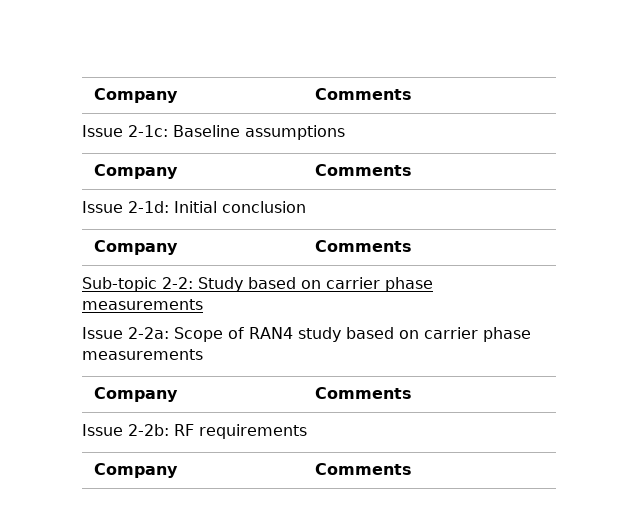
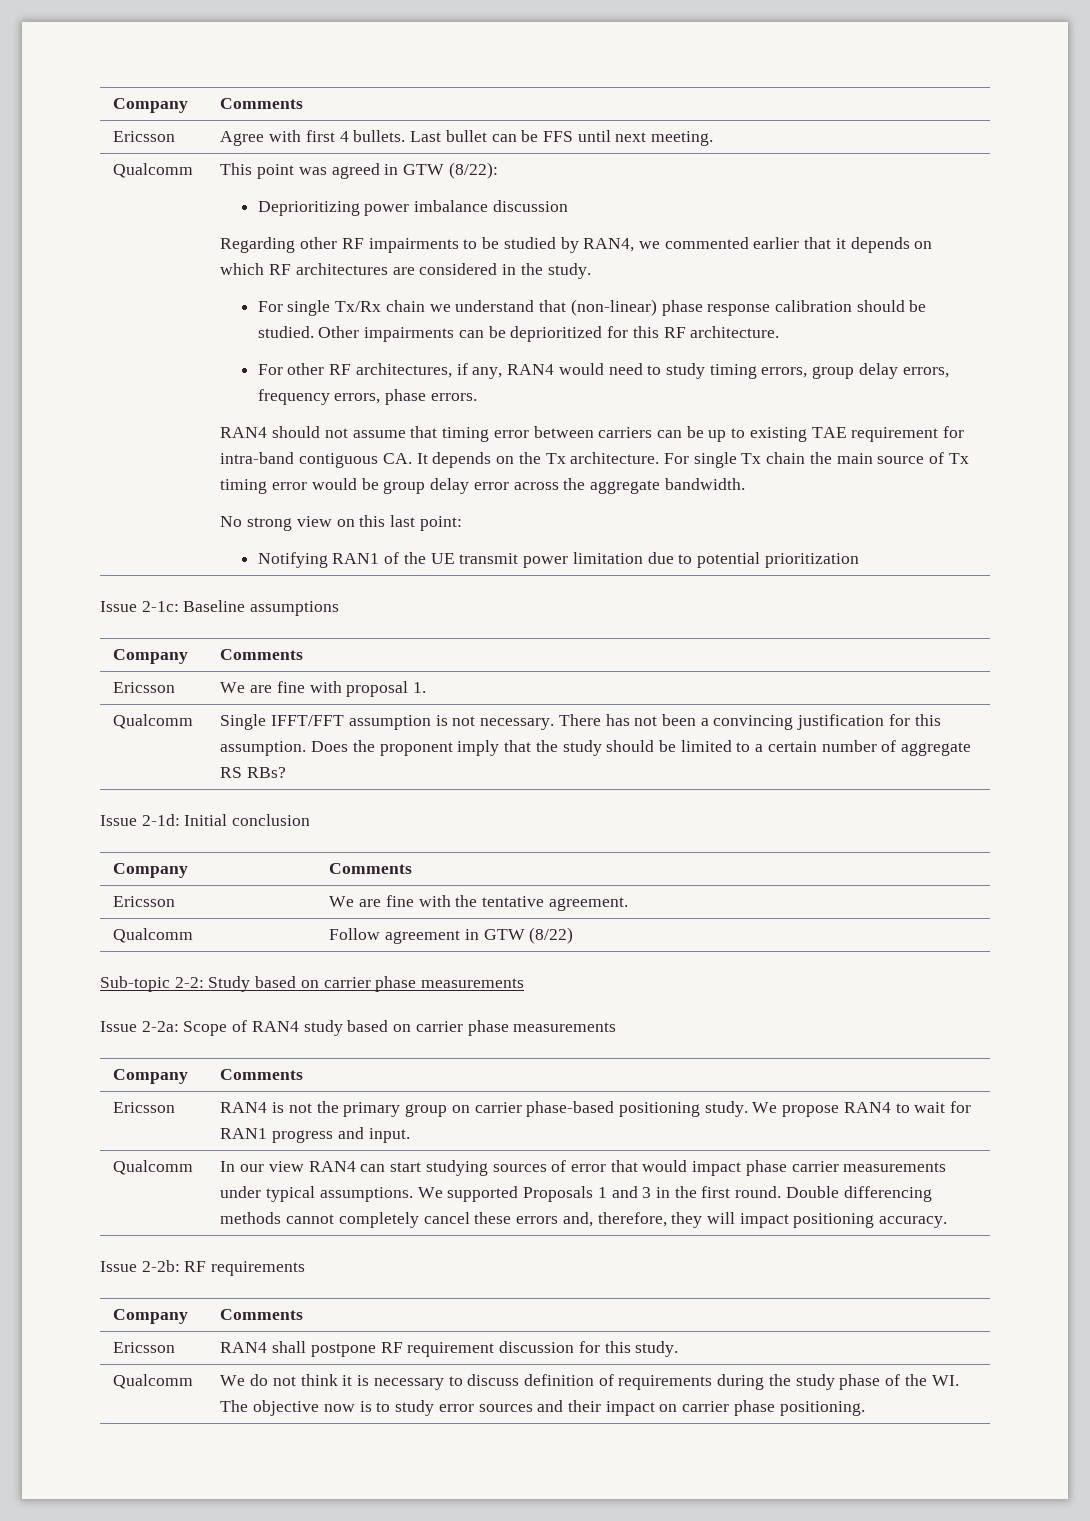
[93,88,178,103] [314,88,412,100] Company | Comments -> [113,98,189,113] [220,98,304,109] [113,131,176,142] [220,130,714,146] [113,163,194,178] [220,162,498,179] [257,200,568,216] [220,237,933,253] [220,263,591,279] [257,299,927,316] [257,326,780,342] [257,363,949,379] [257,389,477,405] [220,426,965,442] [220,452,969,468] [220,478,745,494] [220,515,462,531] [257,552,859,568] Company | Comments // Ericsson | Agree with first 4 bullets. Last bullet can be FFS until next meeting. // Qualcomm | This point was agreed in GTW (8/22): // Deprioritizing power imbalance discussion // Regarding other RF impairments to be studied by RAN4, we commented earlier that it depends on which RF architectures are considered in the study. // For single Tx/Rx chain we understand that (non-linear) phase response calibration should be studied. Other impairments can be deprioritized for this RF architecture. // For other RF architectures, if any, RAN4 would need to study timing errors, group delay errors, frequency errors, phase errors. // RAN4 should not assume that timing error between carriers can be up to existing TAE requirement for intra-band contiguous CA. It depends on the Tx architecture. For single Tx chain the main source of Tx timing error would be group delay error across the aggregate bandwidth. // No strong view on this last point: // Notifying RAN1 of the UE transmit power limitation due to potential prioritization
(412, 170) none -> [113,682,176,693] [220,681,427,697] [113,714,194,729] [220,714,941,730] [220,740,972,756] [220,767,287,778] // Ericsson | We are fine with proposal 1. // Qualcomm | Single IFFT/FFT assumption is not necessary. There has not been a convincing justification for this assumption. Does the proponent imply that the study should be limited to a certain number of aggregate RS RBs?
(412, 246) none -> [113,896,176,907] [329,895,628,911] [113,928,194,943] [329,927,574,944] // Ericsson | We are fine with the tentative agreement. // Qualcomm | Follow agreement in GTW (8/22)
(412, 393) none -> [113,1102,176,1113] [220,1101,972,1117] [220,1127,410,1143] [113,1160,194,1175] [220,1160,947,1176] [220,1186,932,1202] [220,1212,948,1228] // Ericsson | RAN4 is not the primary group on carrier phase-based positioning study. We propose RAN4 to wait for RAN1 progress and input. // Qualcomm | In our view RAN4 can start studying sources of error that would impact phase carrier measurements under typical assumptions. We supported Proposals 1 and 3 in the first round. Double differencing methods cannot completely cancel these errors and, therefore, they will impact positioning accuracy.
(412, 469) none -> [113,1342,176,1353] [220,1341,679,1357] [113,1374,194,1389] [220,1374,959,1390] [220,1400,865,1416] // Ericsson | RAN4 shall postpone RF requirement discussion for this study. // Qualcomm | We do not think it is necessary to discuss definition of requirements during the study phase of the WI. The objective now is to study error sources and their impact on carrier phase positioning.

